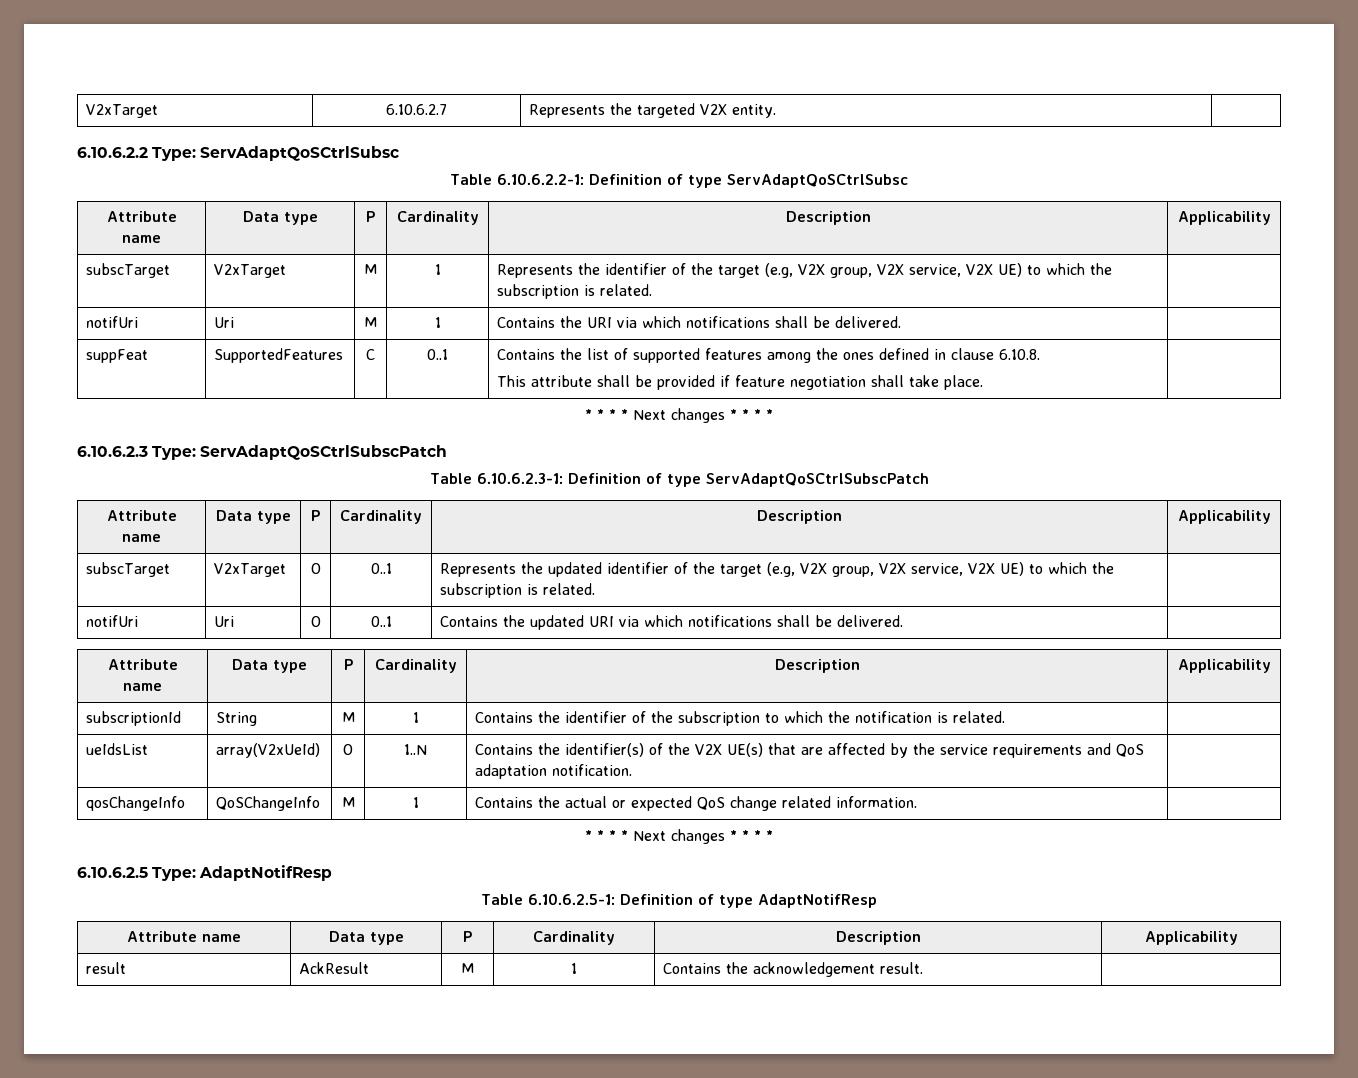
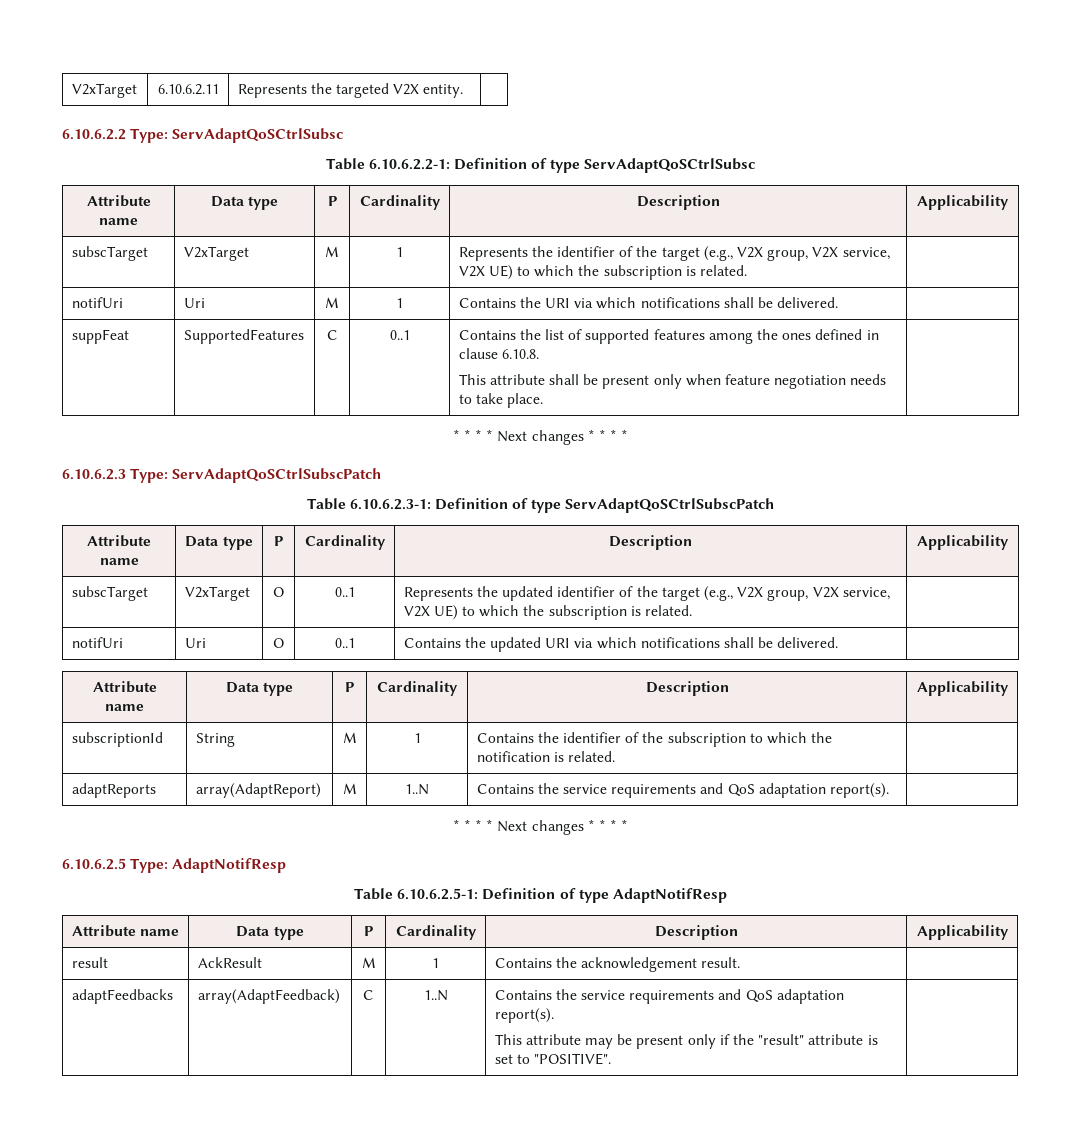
[86,104,159,118] [386,104,447,115] V2xTarget | 6.10.6.2.7 -> [71,83,137,98] [157,84,219,95] V2xTarget | 6.10.6.2.11
[765,263,794,278] (e.g, -> [703,246,733,261] (e.g.,
[657,375,905,390] provided if feature negotiation shall -> [602,374,887,389] [458,394,472,404] present only when feature negotiation needs to
[767,562,796,577] (e.g, -> [704,586,734,601] (e.g.,
[86,743,149,755] [216,743,321,758] [343,744,353,755] [404,744,427,755] [475,743,1145,758] [475,764,633,779] [86,796,186,811] [216,796,321,811] [341,797,355,808] [412,797,419,808] [475,796,918,811] ueIdsList | array(V2xUeId) | O | 1..N | Contains the identifier(s) of the V2X UE(s) that are affected by the service requirements and QoS adaptation notification. | // qosChangeInfo | QoSChangeInfo | M | 1 | Contains the actual or expected QoS change related information. -> [71,783,156,798] [195,783,321,798] [342,783,357,794] [405,784,429,795] [476,783,890,798] adaptReports | array(AdaptReport) | M | 1..N | Contains the service requirements and QoS adaptation report(s).
(924, 968) none -> [71,989,173,1004] [197,989,340,1004] [363,990,374,1000] [423,990,448,1001] [494,989,844,1004] [494,1008,554,1023] [494,1034,878,1049] [494,1053,612,1065] // adaptFeedbacks | array(AdaptFeedback) | C | 1..N | Contains the service requirements and QoS adaptation report(s). // This attribute may be present only if the "result" attribute is set to "POSITIVE". |

